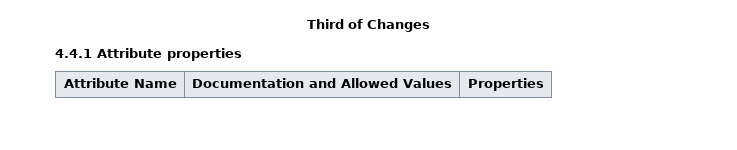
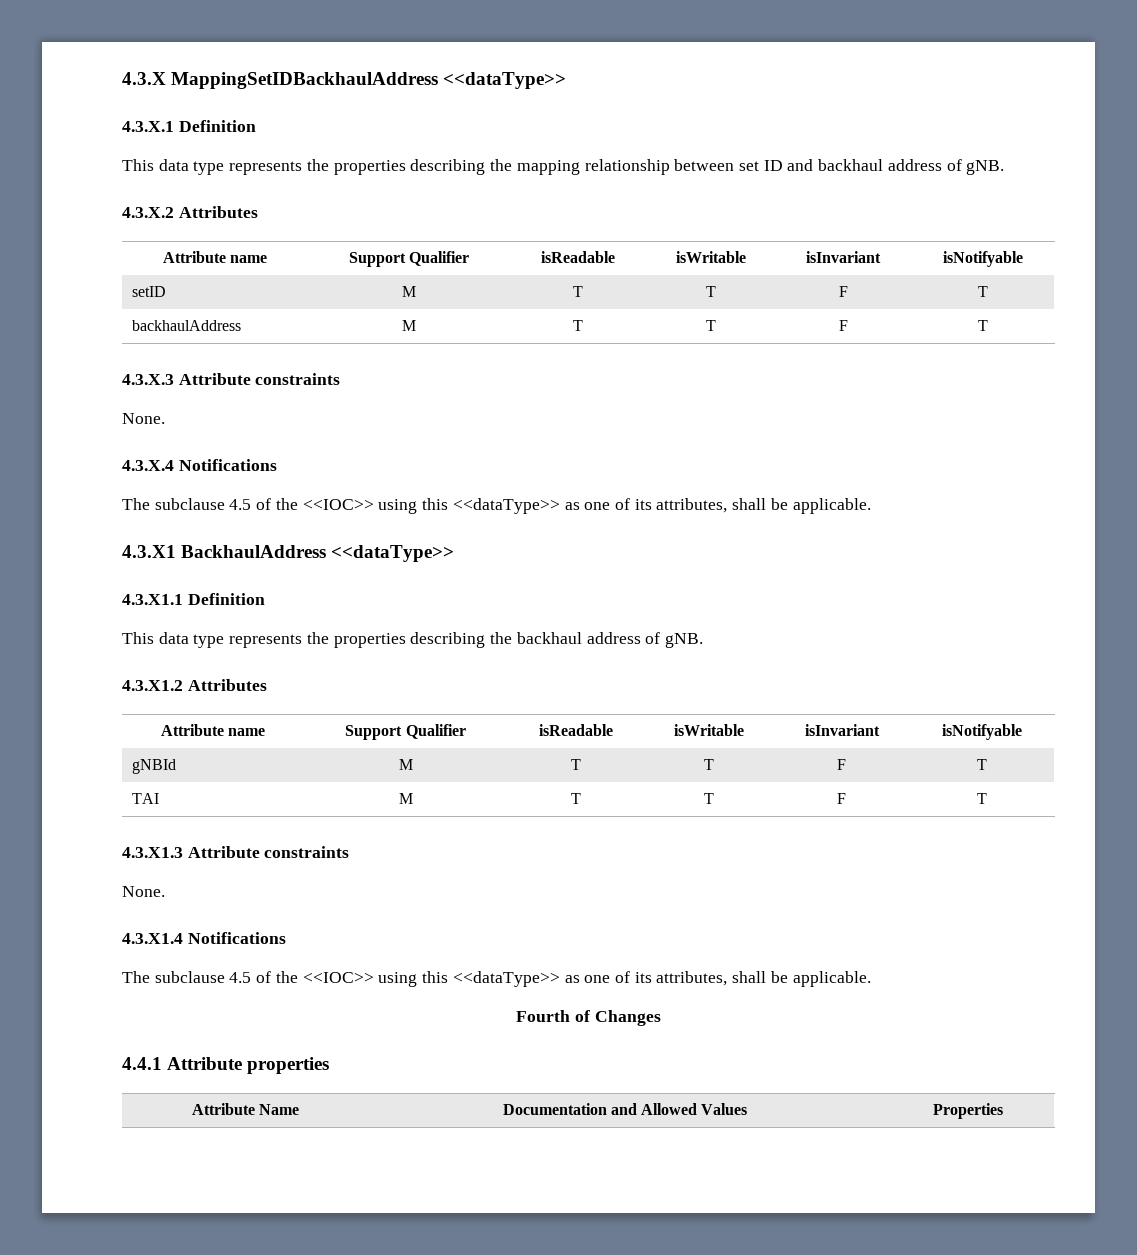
[307,19,344,29] Third -> [122,72,567,89] [122,120,256,132] [122,159,1005,175] [122,206,258,218] [162,251,268,263] [348,251,470,267] [541,251,615,263] [675,251,746,263] [806,251,881,263] [942,251,1023,267] [131,286,166,297] [402,286,416,297] [573,286,583,297] [705,286,716,297] [838,286,848,297] [977,286,988,297] [131,320,241,331] [402,320,416,331] [573,320,583,331] [705,320,716,331] [838,320,848,331] [977,320,988,331] [122,373,341,385] [122,413,165,424] [122,459,277,471] [122,498,871,514] [122,545,455,562] [122,593,265,605] [122,632,703,648] [122,679,267,691] [160,724,266,736] [345,724,466,740] [538,724,613,736] [673,724,744,736] [804,724,880,736] [942,724,1022,740] [131,759,176,774] [398,759,413,770] [570,759,581,770] [703,759,714,770] [837,759,846,770] [977,759,987,770] [131,793,159,804] [398,793,413,804] [570,793,581,804] [703,793,714,804] [837,793,846,804] [977,793,987,804] [122,846,350,858] [122,886,165,897] [122,932,286,944] [122,971,871,987] [516,1010,571,1022] 4.3.X MappingSetIDBackhaulAddress <<dataType>> // 4.3.X.1 Definition // This data type represents the properties describing the mapping relationship between set ID and backhaul address of gNB. // 4.3.X.2 Attributes // Attribute name | Support Qualifier | isReadable | isWritable | isInvariant | isNotifyable // setID | M | T | T | F | T // backhaulAddress | M | T | T | F | T // 4.3.X.3 Attribute constraints // None. // 4.3.X.4 Notifications // The subclause 4.5 of the <<IOC>> using this <<dataType>> as one of its attributes, shall be applicable. // 4.3.X1 BackhaulAddress <<dataType>> // 4.3.X1.1 Definition // This data type represents the properties describing the backhaul address of gNB. // 4.3.X1.2 Attributes // Attribute name | Support Qualifier | isReadable | isWritable | isInvariant | isNotifyable // gNBId | M | T | T | F | T // TAI | M | T | T | F | T // 4.3.X1.3 Attribute constraints // None. // 4.3.X1.4 Notifications // The subclause 4.5 of the <<IOC>> using this <<dataType>> as one of its attributes, shall be applicable. // Fourth

